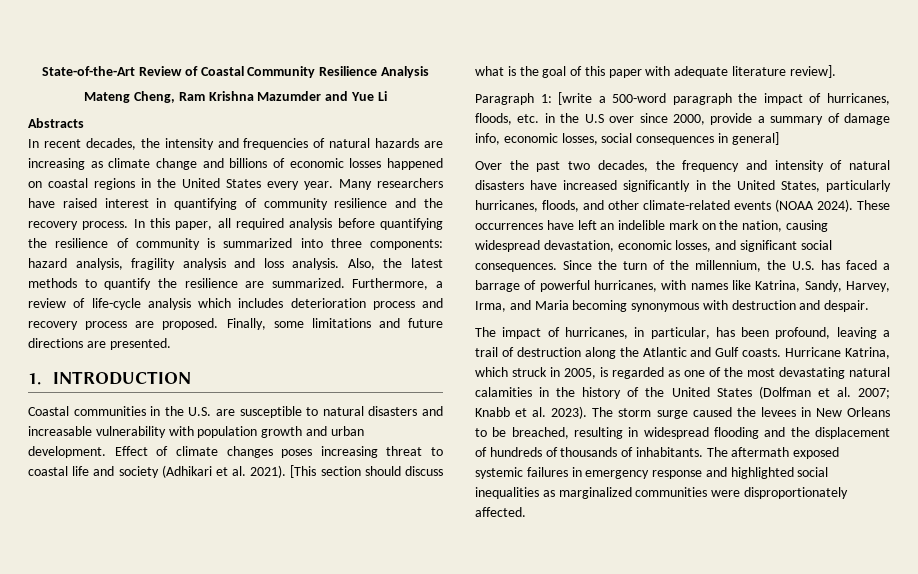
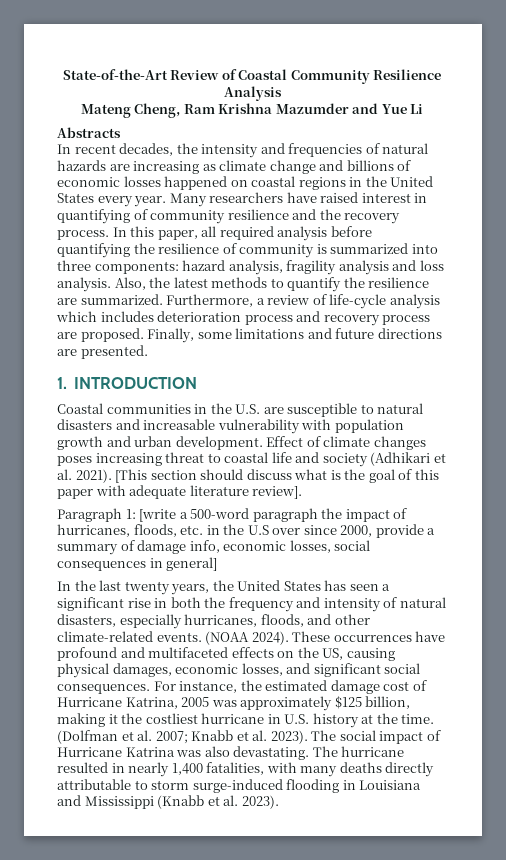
[475,160,648,172] Over the past two decades, -> [57,580,391,595] [57,597,201,611] In the last twenty years, the United States has seen a significant rise in both
[475,180,891,192] disasters have increased significantly in the United States, particularly -> [57,614,182,629] disasters, especially
[734,201,771,210] events -> [156,632,202,642] events.
[577,220,829,232] [475,240,614,252] left an indelible mark on the nation, causing widespread devastation, -> [57,647,395,661] [57,663,172,678] profound and multifaceted effects on the US, causing physical damages,
[563,260,890,272] [475,280,890,292] [475,300,870,312] [475,327,890,339] [475,347,890,359] [475,367,890,379] [475,387,752,399] Since the turn of the millennium, the U.S. has faced a barrage of powerful hurricanes, with names like Katrina, Sandy, Harvey, Irma, and Maria becoming synonymous with destruction and despair. // The impact of hurricanes, in particular, has been profound, leaving a trail of destruction along the Atlantic and Gulf coasts. Hurricane Katrina, which struck in 2005, is regarded as one of the most devastating natural calamities in the history of the United States -> [153,680,427,694] [57,696,411,711] [57,713,435,728] For instance, the estimated damage cost of Hurricane Katrina, 2005 was approximately $125 billion, making it the costliest hurricane in U.S. history at the time.
[618,407,890,419] [475,427,890,439] [475,447,840,459] [475,467,829,479] [475,487,848,499] [475,507,526,517] storm surge caused the levees in New Orleans to be breached, resulting in widespread flooding and the displacement of hundreds of thousands of inhabitants. The aftermath exposed systemic failures in emergency response and highlighted social inequalities as marginalized communities were disproportionately affected. -> [339,730,441,744] [57,746,405,760] [57,762,435,777] [57,779,422,793] [57,795,279,809] social impact of Hurricane Katrina was also devastating. The hurricane resulted in nearly 1,400 fatalities, with many deaths directly attributable to storm surge-induced flooding in Louisiana and Mississippi (Knabb et al. 2023).

